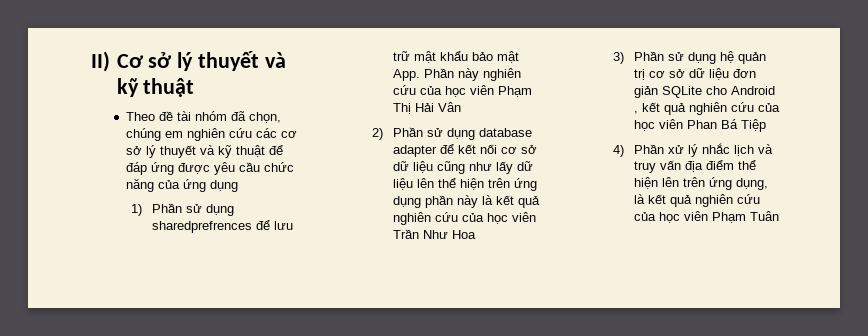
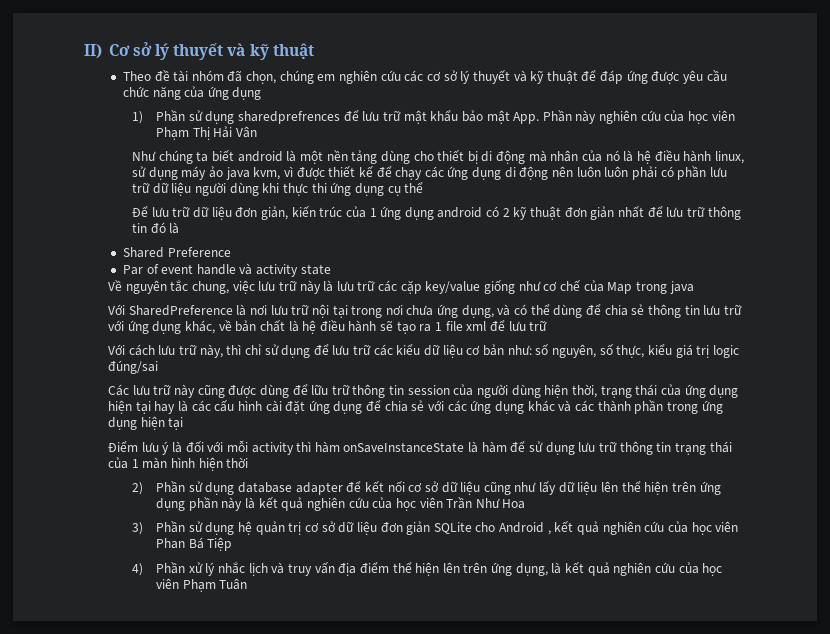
(461, 107) none -> [132,150,744,164] [132,166,727,180] [132,182,424,196] [132,206,741,220] [132,222,180,234] [122,247,231,258] [122,263,331,277] [108,279,694,294] [108,304,742,318] [108,320,548,334] [108,344,739,358] [108,360,159,374] [108,384,739,398] [108,400,723,414] [108,416,184,430] [108,440,732,455] [108,457,249,471] // Như chúng ta biết android là một nền tảng dùng cho thiết bị di động mà nhân của nó là hệ điều hành linux, sử dụng máy ảo java kvm, vì được thiết kế để chạy các ứng dụng di động nên luôn luôn phải có phần lưu trữ dữ liệu người dùng khi thực thi ứng dụng cụ thể // Để lưu trữ dữ liệu đơn giản, kiến trúc của 1 ứng dụng android có 2 kỹ thuật đơn giản nhất để lưu trữ thông tin đó là // Shared Preference // Par of event handle và activity state // Về nguyên tắc chung, việc lưu trữ này là lưu trữ các cặp key/value giống như cơ chế của Map trong java // Với SharedPreference là nơi lưu trữ nội tại trong nơi chưa ứng dụng, và có thể dùng để chia sẻ thông tin lưu trữ với ứng dụng khác, về bản chất là hệ điều hành sẽ tạo ra 1 file xml để lưu trữ // Với cách lưu trữ này, thì chỉ sử dụng để lưu trữ các kiểu dữ liệu cơ bản như: số nguyên, số thực, kiểu giá trị logic đúng/sai // Các lưu trữ này cũng được dùng để lữu trữ thông tin session của người dùng hiện thời, trạng thái của ứng dụng hiện tại hay là các cấu hình cài đặt ứng dụng để chia sẻ với các ứng dụng khác và các thành phần trong ứng dụng hiện tại // Điểm lưu ý là đối với mỗi activity thì hàm onSaveInstanceState là hàm để sử dụng lưu trữ thông tin trạng thái của 1 màn hình hiện thời

